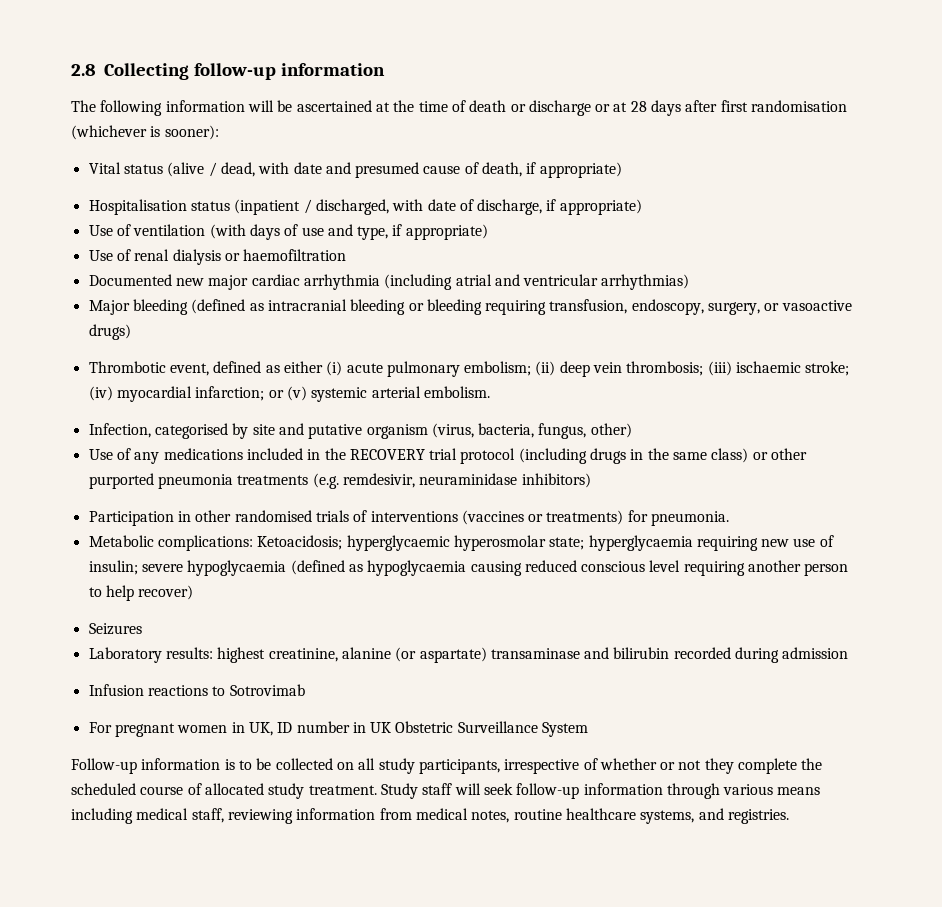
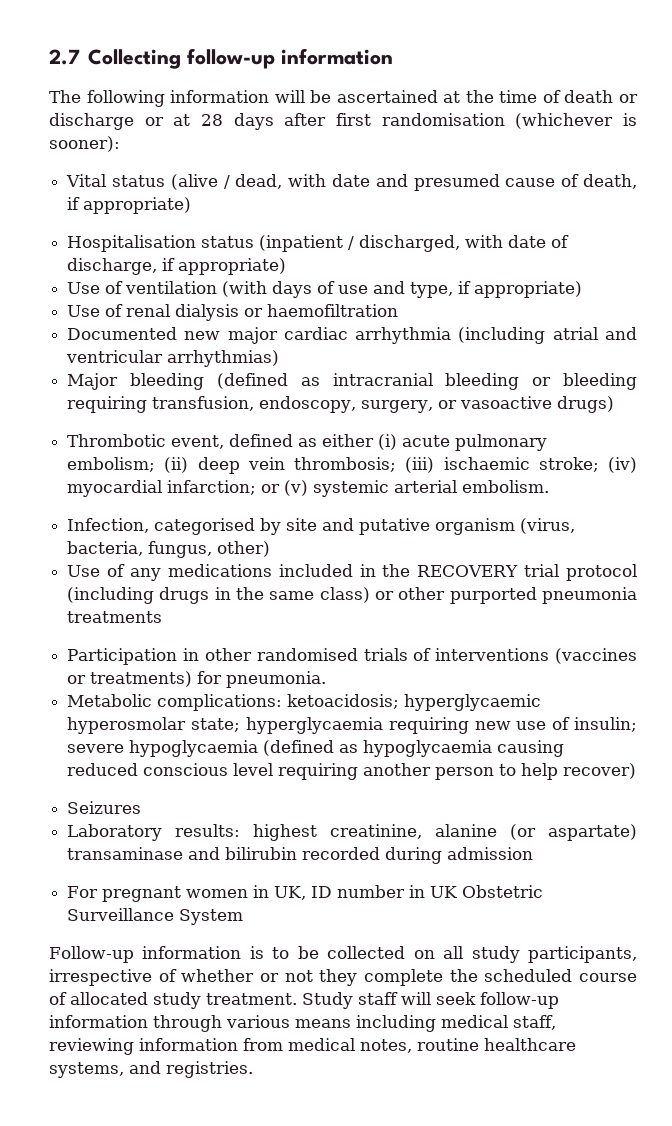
[71,64,96,76] 2.8 -> [49,49,80,65] 2.7
[312,473,591,489] (e.g. remdesivir, neuraminidase inhibitors) -> (163, 617) none
[257,535,343,550] Ketoacidosis; -> [287,694,400,709] ketoacidosis;
[88,684,305,696] // Infusion reactions to Sotrovimab -> (534, 853) none

